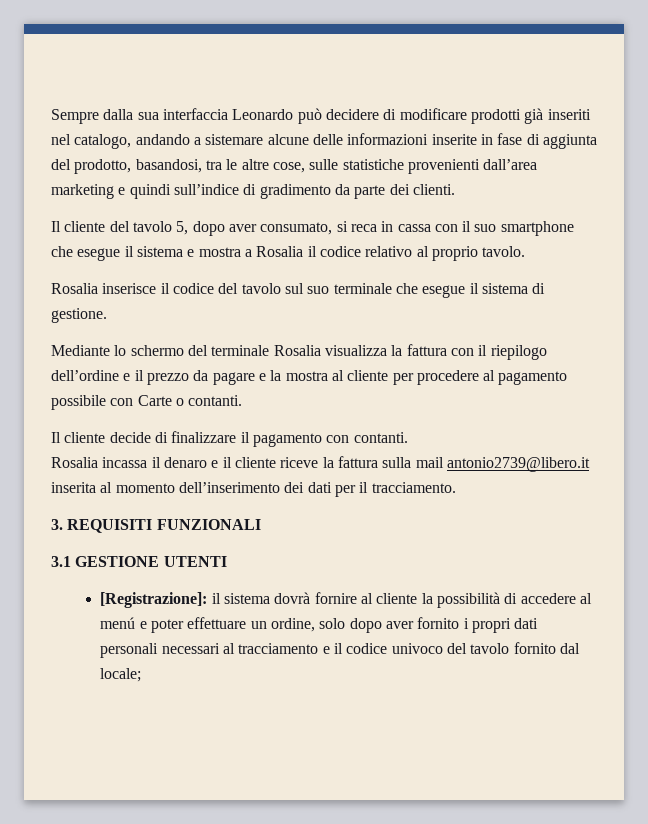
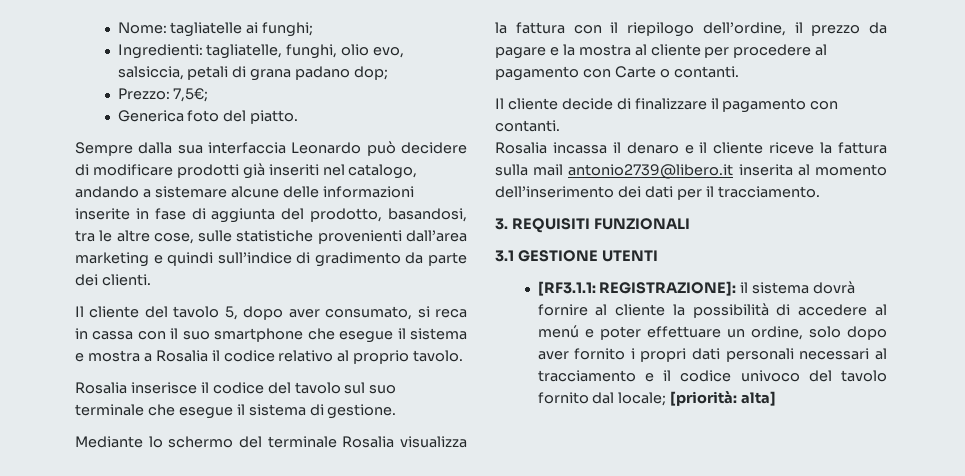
(51, 116) none -> [117,22,314,37] [117,44,405,59] [117,66,389,81] [117,88,209,102] [117,110,299,124] Nome: tagliatelle ai funghi; // Ingredienti: tagliatelle, funghi, olio evo, salsiccia, petali di grana padano dop; // Prezzo: 7,5€; // Generica foto del piatto. //
[51,370,131,381] dell’ordine e -> [702,22,786,36] dell’ordine,
[51,395,106,410] possibile -> (579, 73) none
[100,592,208,608] [Registrazione]: -> [537,281,737,296] [RF3.1.1: REGISTRAZIONE]:
(142, 675) none -> [670,391,777,406] [priorità: alta]

